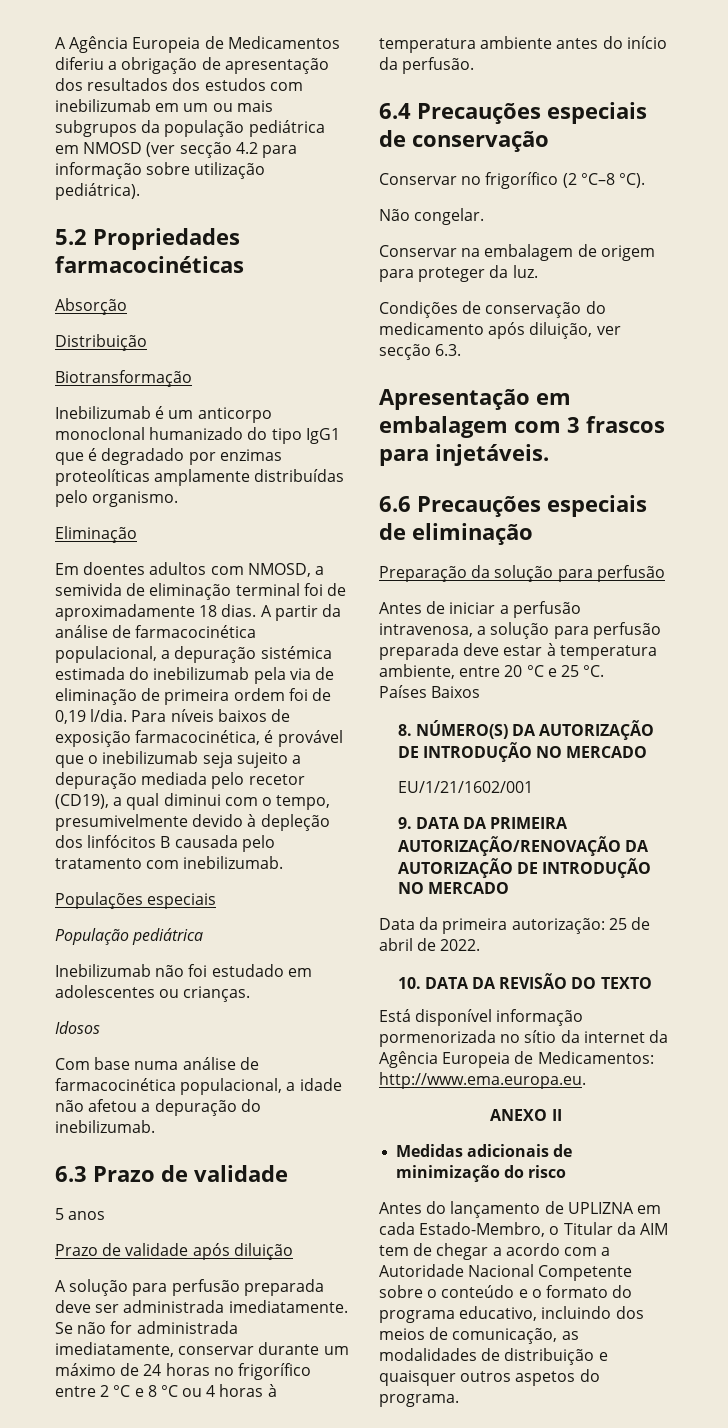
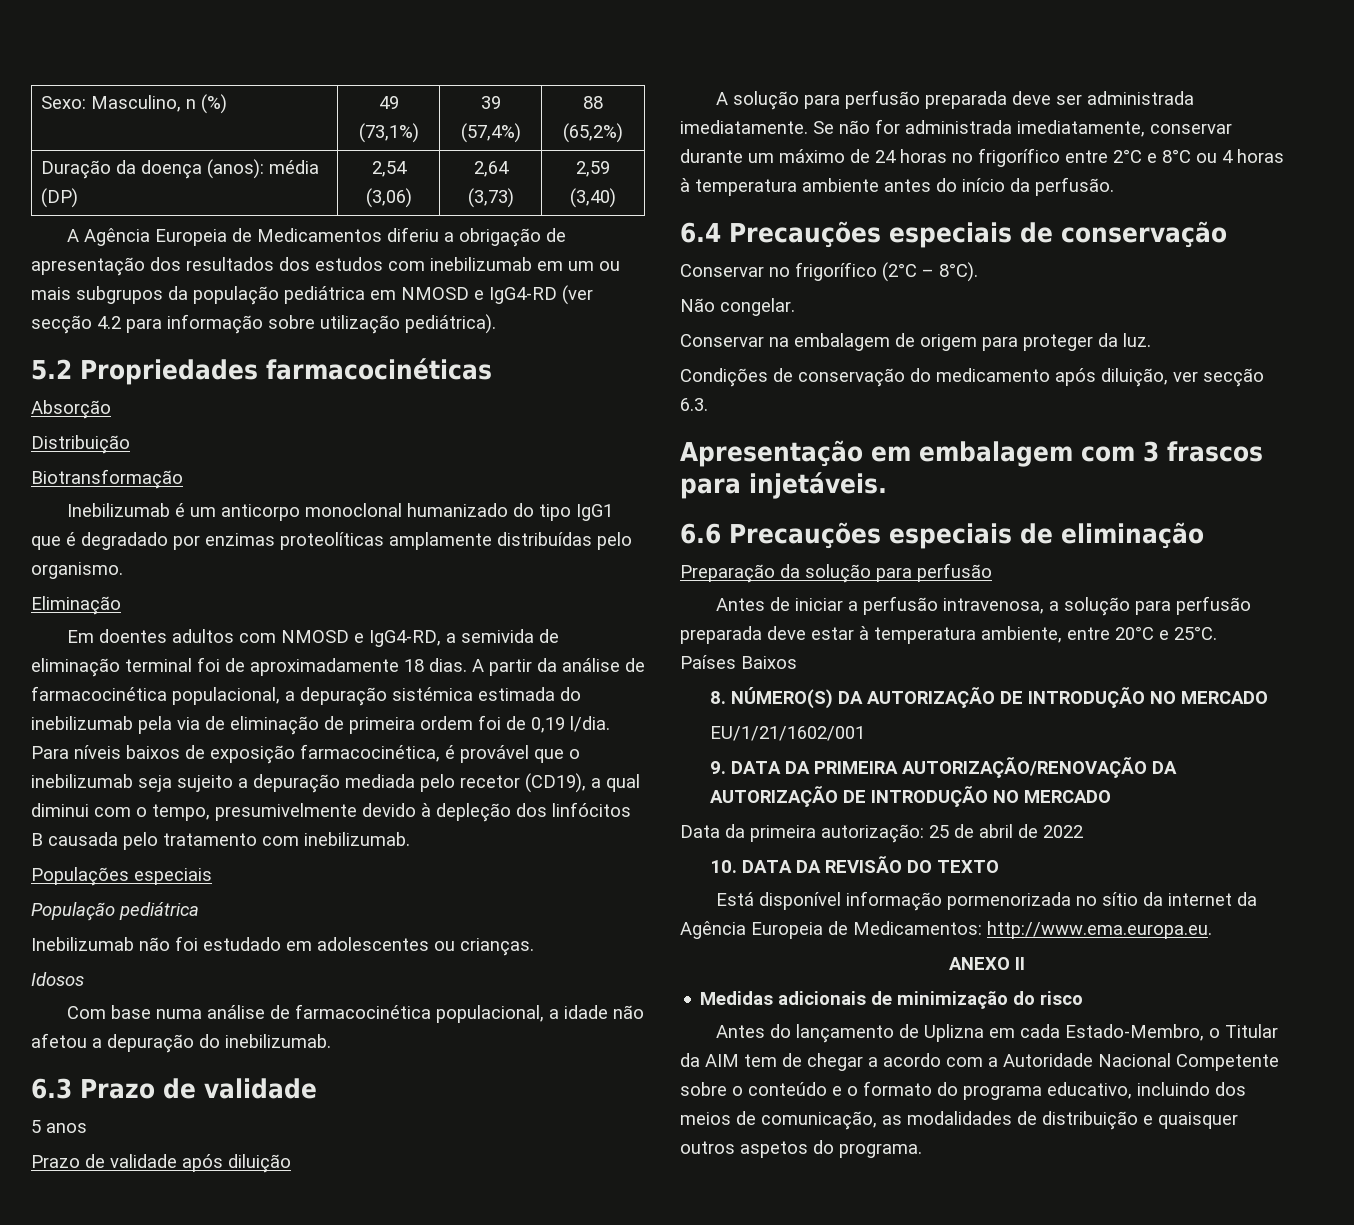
(55, 43) none -> [40,94,227,114] [378,96,399,109] [358,123,419,143] [480,96,501,109] [460,123,521,143] [583,96,603,109] [563,123,623,143] [40,159,319,179] [40,188,78,208] [371,161,407,177] [365,188,412,208] [473,161,509,177] [467,188,514,208] [576,161,610,177] [570,188,616,208] Sexo: Masculino, n (%) | 49 (73,1%) | 39 (57,4%) | 88 (65,2%) // Duração da doença (anos): média (DP) | 2,54 (3,06) | 2,64 (3,73) | 2,59 (3,40) //
(143, 148) none -> [474,287,557,304] e IgG4-RD
[247,563,311,577] NMOSD, -> [281,630,442,647] NMOSD e IgG4-RD,
[100,1385,178,1397] 2 °C e 8 °C -> [1113,149,1191,163] 2°C e 8°C
[562,173,645,188] (2 °C–8 °C). -> [882,262,978,282] (2°C – 8°C).
[504,665,605,677] 20 °C e 25 °C. -> [1115,626,1217,640] 20°C e 25°C.
[440,939,481,951] 2022. -> [1043,825,1083,838] 2022
[567,1202,634,1214] UPLIZNA -> [924,1024,985,1042] Uplizna

